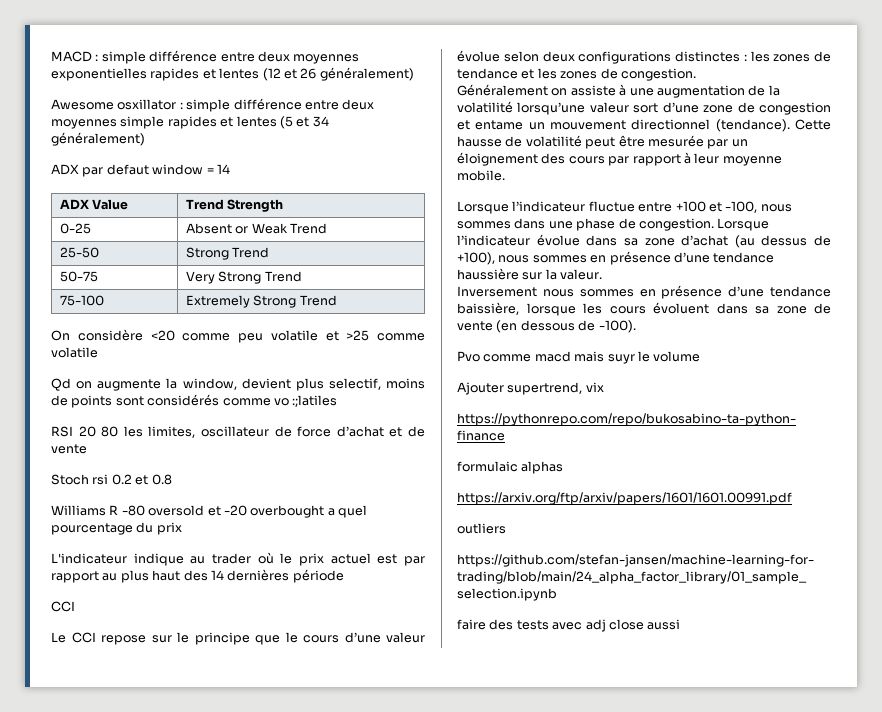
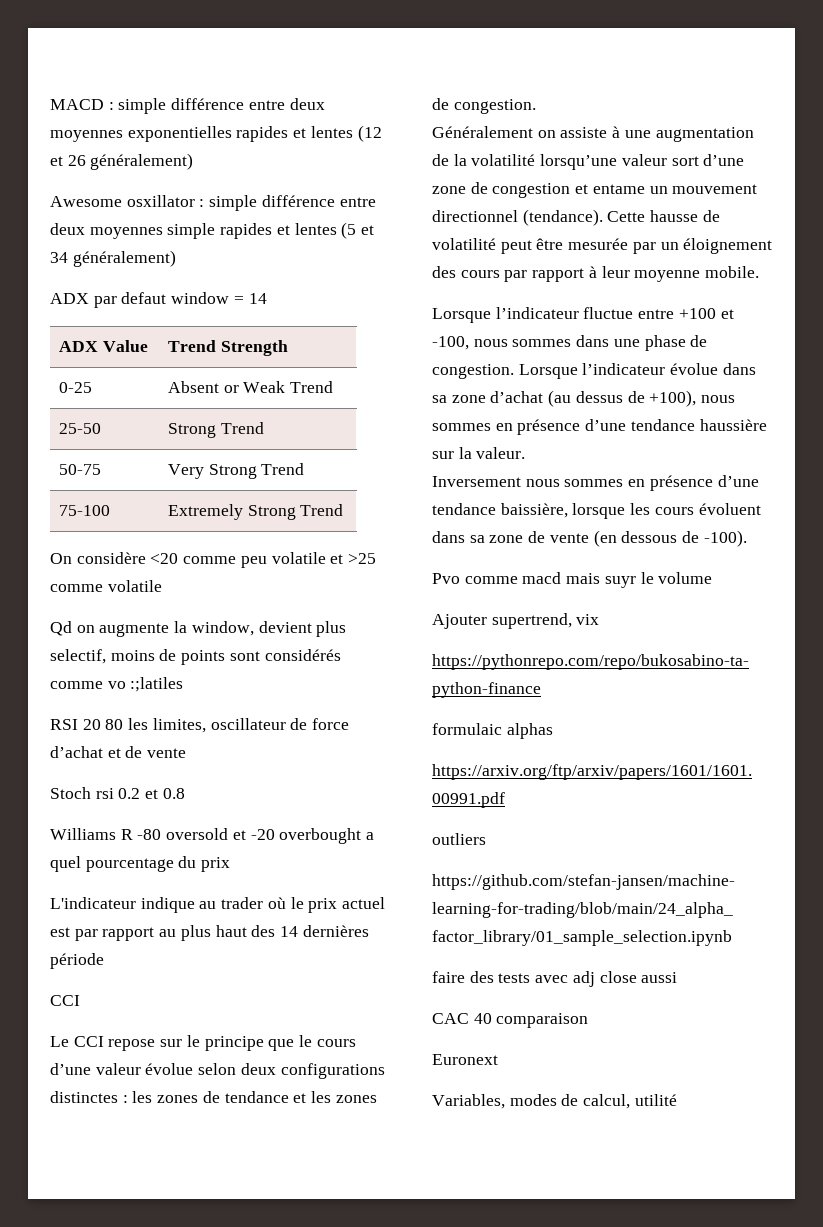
(681, 624) none -> [432,1013,589,1028] [432,1054,498,1065] [432,1094,677,1109] // CAC 40 comparaison // Euronext // Variables, modes de calcul, utilité

